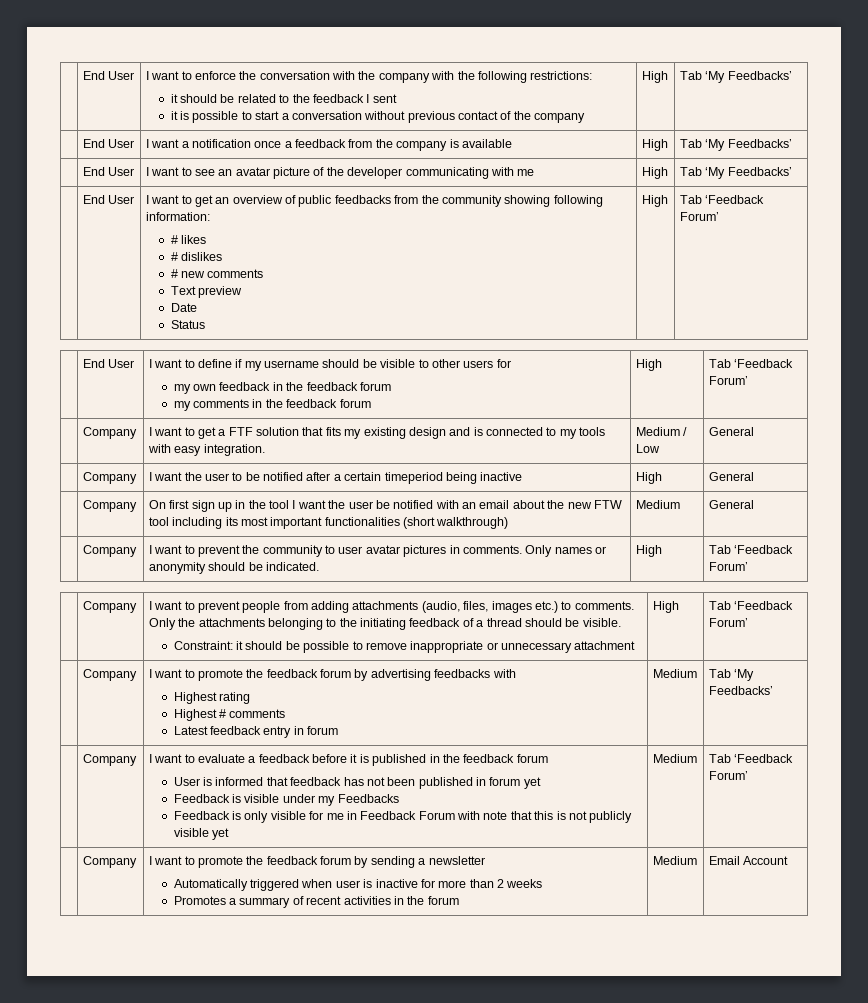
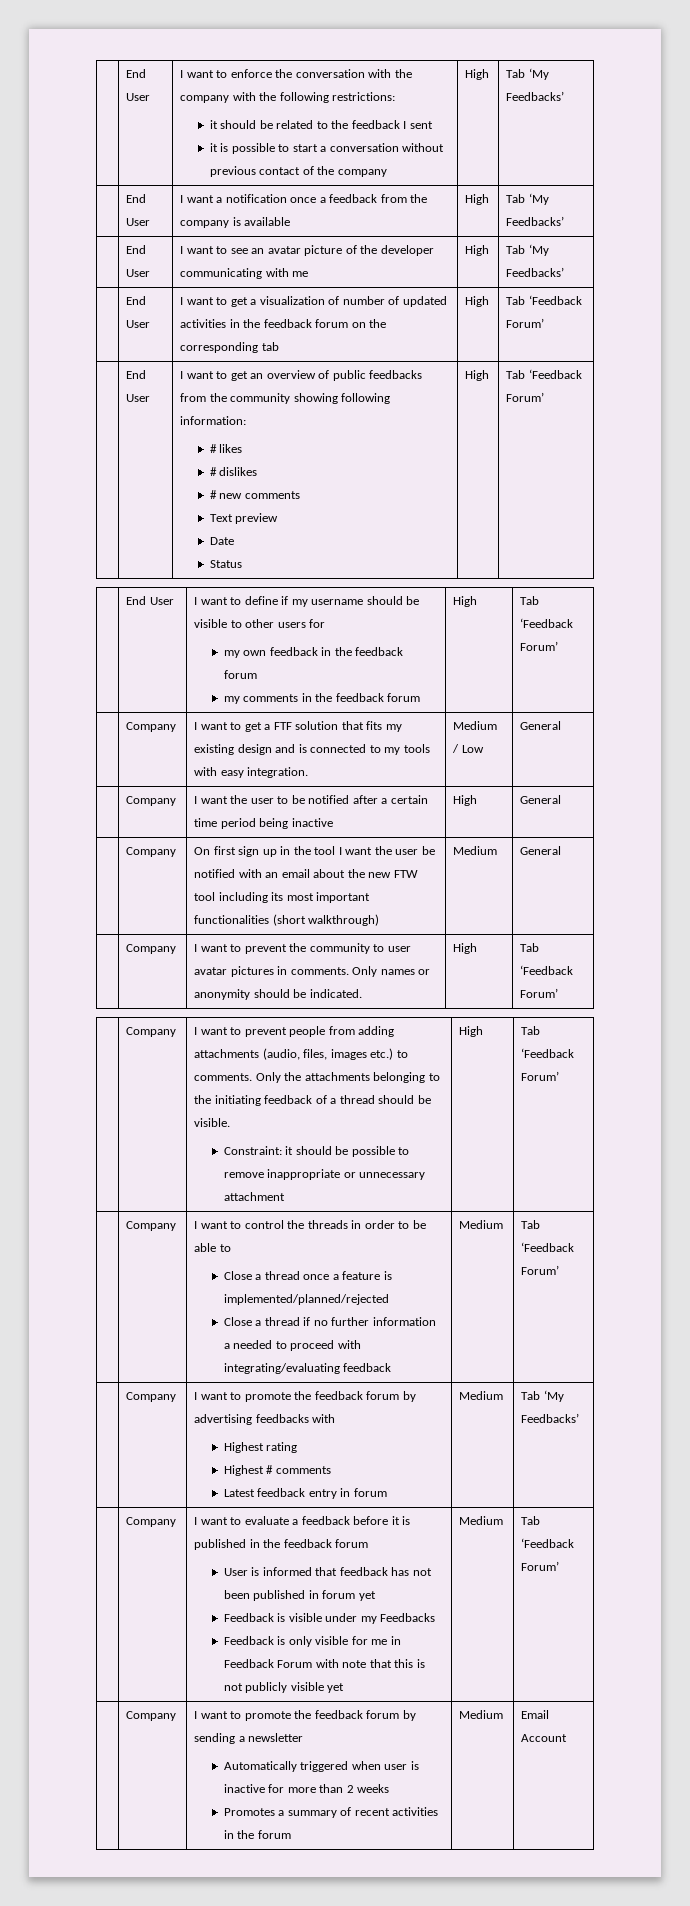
(792, 171) none -> [126,296,147,305] [126,320,151,328] [180,296,447,307] [180,319,387,328] [180,342,279,353] [465,296,490,307] [506,295,582,305] [506,318,545,328] // | End User | I want to get a visualization of number of updated activities in the feedback forum on the corresponding tab | High | Tab ‘Feedback Forum’
[384,472,443,484] timeperiod -> [194,818,256,829] time period
(748, 622) none -> [126,1221,177,1231] [194,1220,426,1229] [194,1243,231,1252] [223,1271,392,1280] [223,1294,389,1305] [223,1317,436,1326] [223,1340,361,1351] [223,1363,392,1374] [459,1220,504,1229] [521,1220,541,1229] [521,1242,575,1252] [521,1265,560,1275] // | Company | I want to control the threads in order to be able to // Close a thread once a feature is implemented/planned/rejected // Close a thread if no further information a needed to proceed with integrating/evaluating feedback | Medium | Tab ‘Feedback Forum’

